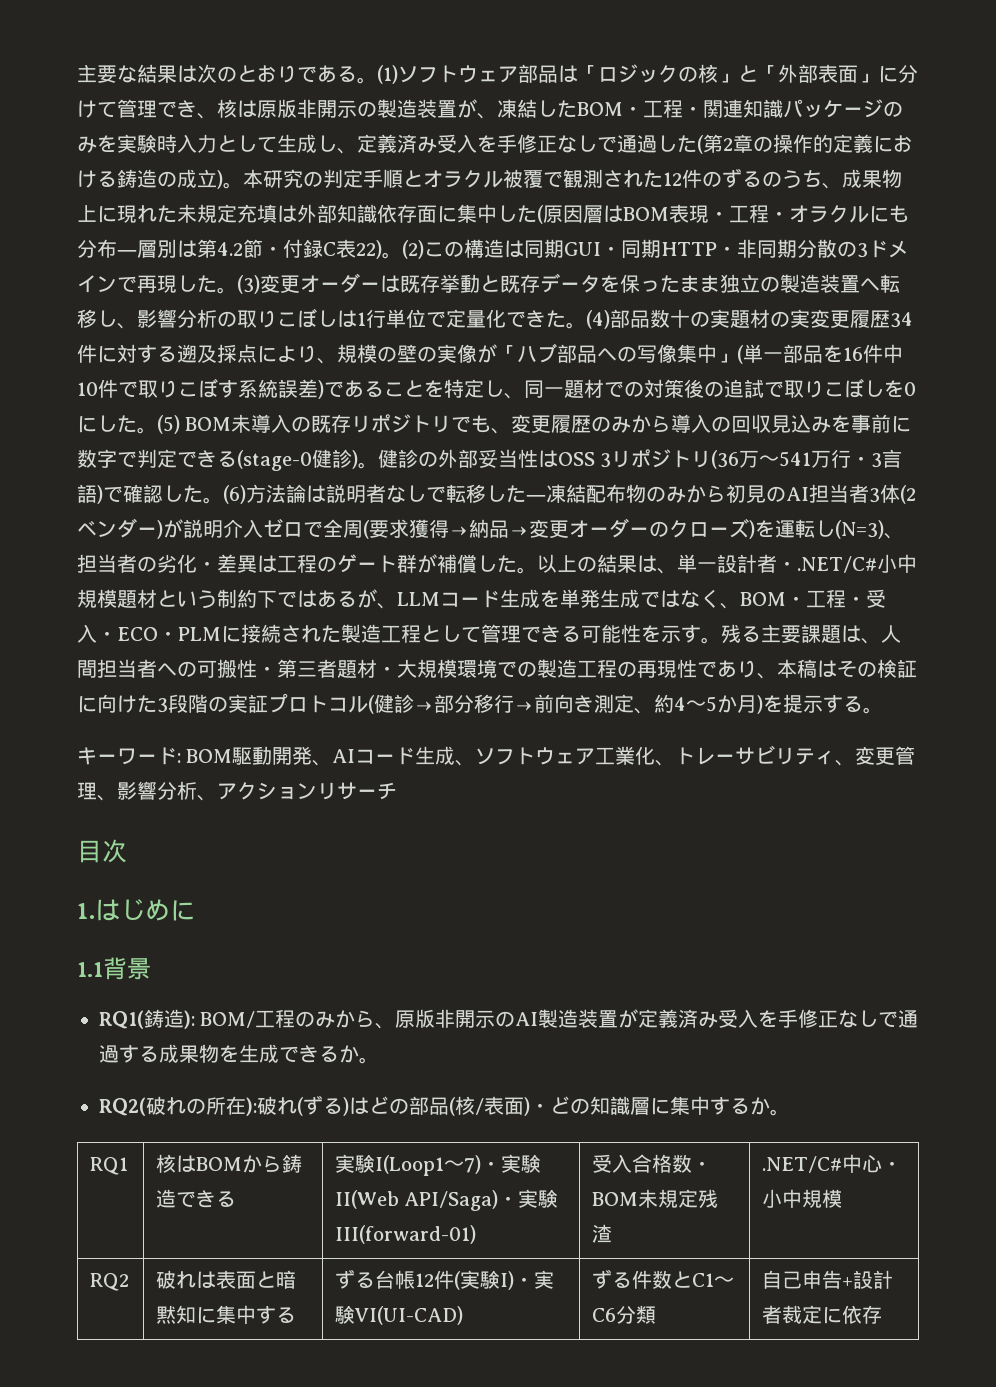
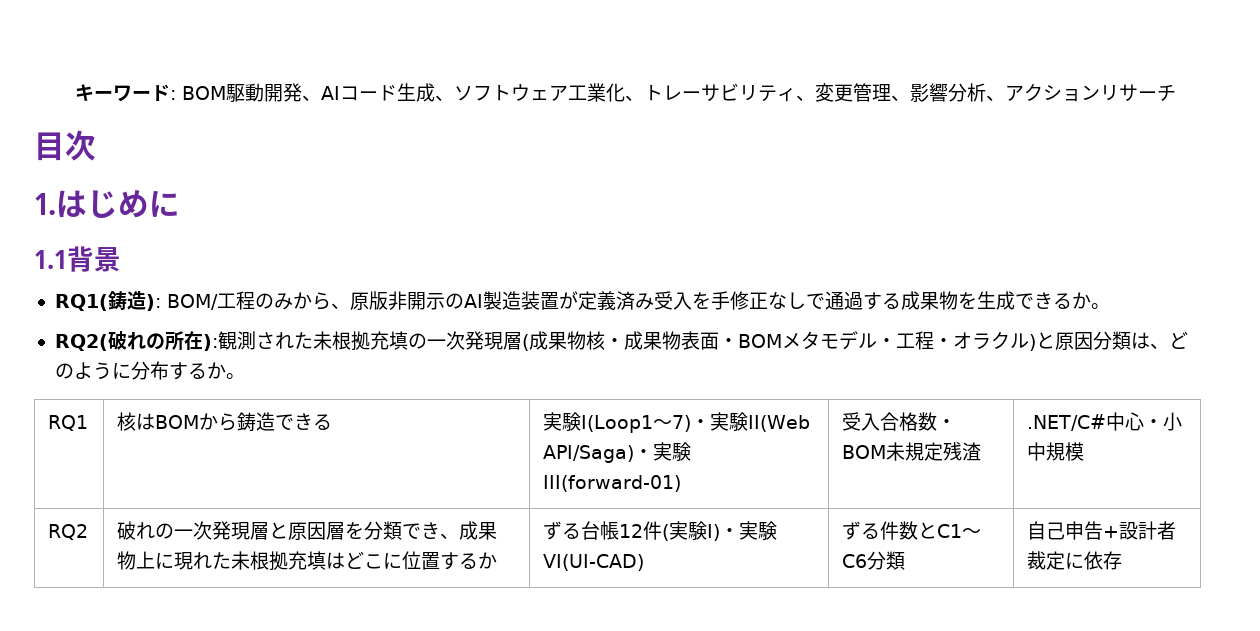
[77,64,918,84] [77,99,903,119] [77,134,913,154] [77,168,902,189] [77,204,909,224] [77,239,908,259] [77,273,900,294] [77,308,913,329] [77,343,903,364] [77,378,916,399] [77,414,912,434] [77,449,903,471] [77,484,916,504] [77,518,904,539] [77,554,917,574] [77,589,886,609] [77,624,901,644] [77,659,917,679] [77,693,883,714] 主要な結果は次のとおりである。(1)ソフトウェア部品は「ロジックの核」と「外部表面」に分けて管理でき、核は原版非開示の製造装置が、凍結したBOM・工程・関連知識パッケージのみを実験時入力として生成し、定義済み受入を手修正なしで通過した(第2章の操作的定義における鋳造の成立)。本研究の判定手順とオラクル被覆で観測された12件のずるのうち、成果物上に現れた未規定充填は外部知識依存面に集中した(原因層はBOM表現・工程・オラクルにも分布―層別は第4.2節・付録C表22)。(2)この構造は同期GUI・同期HTTP・非同期分散の3ドメインで再現した。(3)変更オーダーは既存挙動と既存データを保ったまま独立の製造装置へ転移し、影響分析の取りこぼしは1行単位で定量化できた。(4)部品数十の実題材の実変更履歴34件に対する遡及採点により、規模の壁の実像が「ハブ部品への写像集中」(単一部品を16件中10件で取りこぼす系統誤差)であることを特定し、同一題材での対策後の追試で取りこぼしを0にした。(5) BOM未導入の既存リポジトリでも、変更履歴のみから導入の回収見込みを事前に数字で判定できる(stage-0健診)。健診の外部妥当性はOSS 3リポジトリ(36万〜541万行・3言語)で確認した。(6)方法論は説明者なしで転移した―凍結配布物のみから初見のAI担当者3体(2ベンダー)が説明介入ゼロで全周(要求獲得→納品→変更オーダーのクローズ)を運転し(N=3)、担当者の劣化・差異は工程のゲート群が補償した。以上の結果は、単一設計者・.NET/C#小中規模題材という制約下ではあるが、LLMコード生成を単発生成ではなく、BOM・工程・受入・ECO・PLMに接続された製造工程として管理できる可能性を示す。残る主要課題は、人間担当者への可搬性・第三者題材・大規模環境での製造工程の再現性であり、本稿はその検証に向けた3段階の実証プロトコル(健診→部分移行→前向き測定、約4〜5か月)を提示する。 // -> (74, 92) none
[257,1095,710,1116] 破れ(ずる)はどの部品(核/表面)・どの知識層に集中 -> [217,331,1188,351] [54,361,169,380] 観測された未根拠充填の一次発現層(成果物核・成果物表面・BOMメタモデル・工程・オラクル)と原因分類は、どのように分布
[196,1270,297,1289] [156,1305,297,1324] は表面と暗黙知に集中する -> [155,521,498,540] [117,551,498,571] の一次発現層と原因層を分類でき、成果物上に現れた未根拠充填はどこに位置するか

